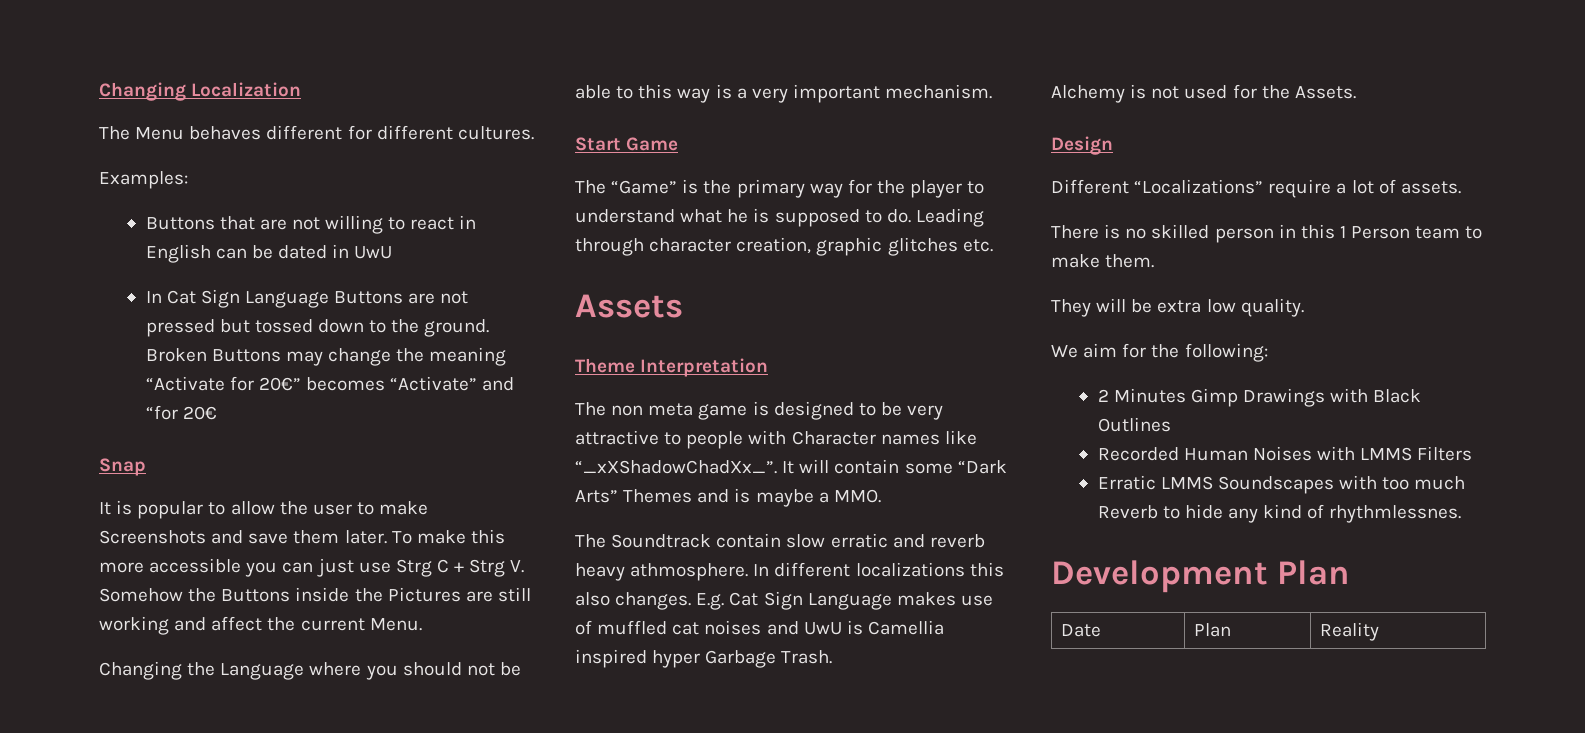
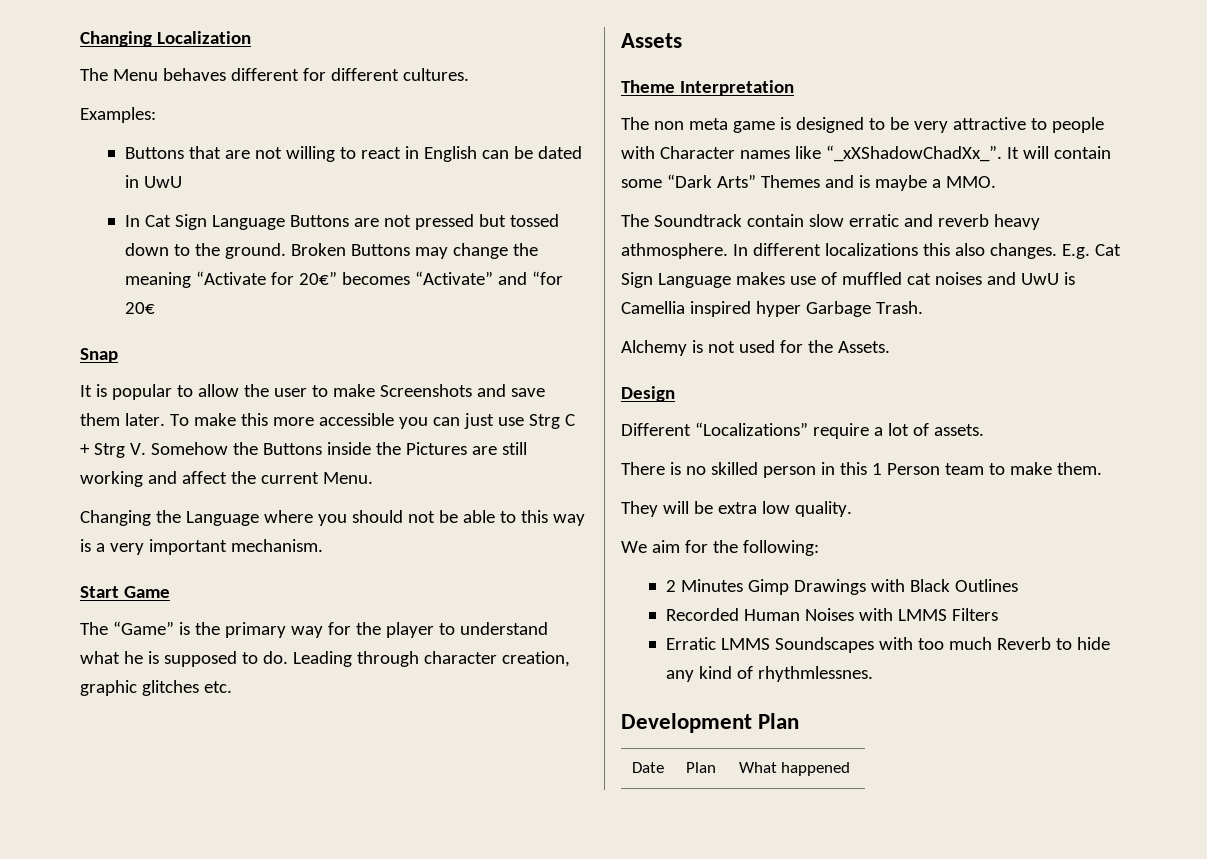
[1320,622,1380,641] Reality -> [738,762,851,776] What happened

